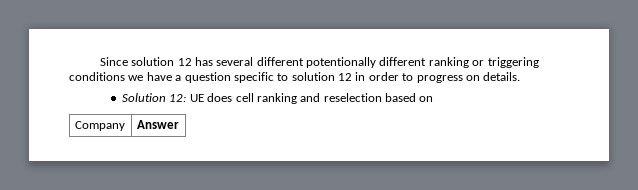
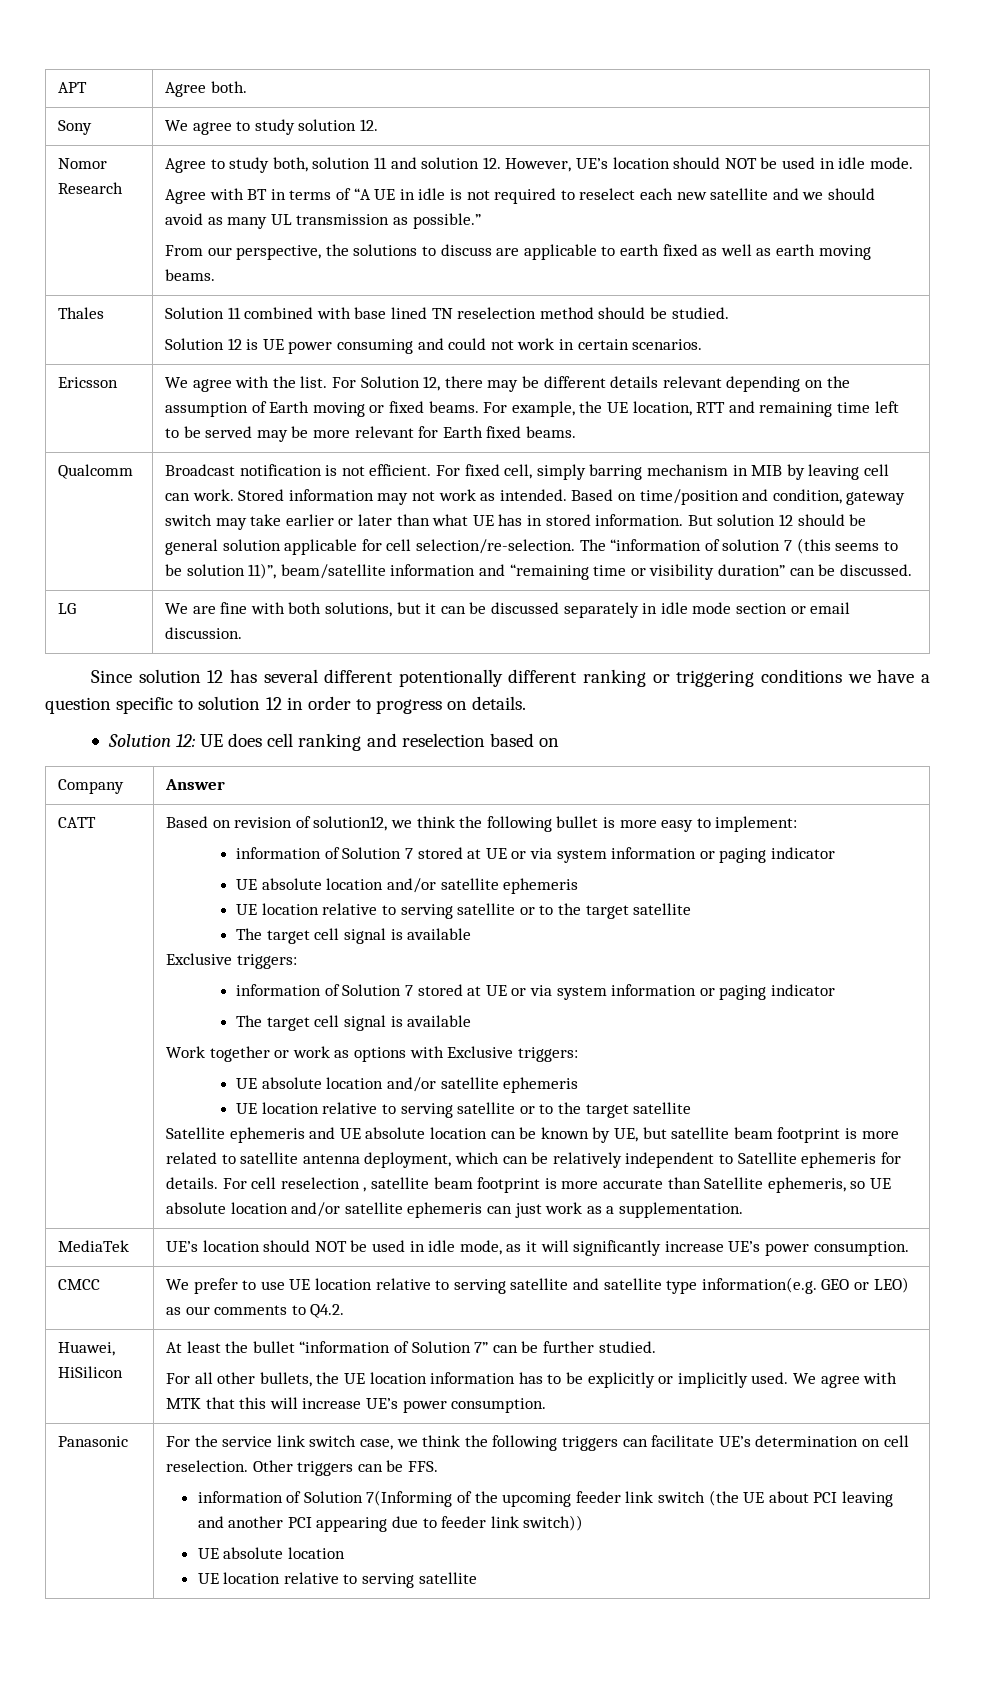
(99, 61) none -> [58,82,88,93] [165,81,247,97] [58,120,93,135] [165,119,379,135] [58,158,108,169] [58,182,124,194] [165,157,913,173] [165,188,875,204] [165,213,481,229] [165,244,871,260] [165,269,216,281] [58,307,105,319] [165,307,729,319] [165,338,703,354] [58,377,119,388] [165,376,850,392] [165,401,899,417] [165,426,576,442] [58,464,134,479] [165,464,889,480] [165,489,906,505] [165,514,867,530] [165,538,898,555] [165,563,912,580] [58,603,77,614] [165,602,851,618] [165,627,243,639] APT | Agree both. // Sony | We agree to study solution 12. // Nomor Research | Agree to study both, solution 11 and solution 12. However, UE’s location should NOT be used in idle mode. // Agree with BT in terms of “A UE in idle is not required to reselect each new satellite and we should avoid as many UL transmission as possible.” // From our perspective, the solutions to discuss are applicable to earth fixed as well as earth moving beams. // Thales | Solution 11 combined with base lined TN reselection method should be studied. // Solution 12 is UE power consuming and could not work in certain scenarios. // Ericsson | We agree with the list. For Solution 12, there may be different details relevant depending on the assumption of Earth moving or fixed beams. For example, the UE location, RTT and remaining time left to be served may be more relevant for Earth fixed beams. // Qualcomm | Broadcast notification is not efficient. For fixed cell, simply barring mechanism in MIB by leaving cell can work. Stored information may not work as intended. Based on time/position and condition, gateway switch may take earlier or later than what UE has in stored information. But solution 12 should be general solution applicable for cell selection/re-selection. The “information of solution 7 (this seems to be solution 11)”, beam/satellite information and “remaining time or visibility duration” can be discussed. // LG | We are fine with both solutions, but it can be discussed separately in idle mode section or email discussion. //
(179, 124) none -> [58,817,97,828] [166,816,798,832] [236,847,835,863] [236,878,579,894] [236,903,692,919] [236,928,472,944] [166,953,297,969] [236,984,835,1000] [236,1015,472,1031] [166,1046,578,1062] [236,1077,579,1093] [236,1102,692,1118] [166,1127,899,1143] [166,1152,901,1168] [166,1177,891,1193] [166,1202,743,1218] [58,1240,130,1252] [166,1240,909,1256] [58,1279,101,1290] [166,1277,909,1294] [166,1304,345,1318] [58,1342,116,1356] [58,1366,124,1378] [166,1341,656,1353] [166,1372,898,1388] [166,1397,547,1413] [58,1436,129,1447] [166,1435,909,1451] [166,1460,439,1476] [197,1490,893,1507] [197,1515,584,1532] [197,1547,345,1559] [197,1572,477,1588] // CATT | Based on revision of solution12, we think the following bullet is more easy to implement: // information of Solution 7 stored at UE or via system information or paging indicator // UE absolute location and/or satellite ephemeris // UE location relative to serving satellite or to the target satellite // The target cell signal is available // Exclusive triggers: // information of Solution 7 stored at UE or via system information or paging indicator // The target cell signal is available // Work together or work as options with Exclusive triggers: // UE absolute location and/or satellite ephemeris // UE location relative to serving satellite or to the target satellite // Satellite ephemeris and UE absolute location can be known by UE, but satellite beam footprint is more related to satellite antenna deployment, which can be relatively independent to Satellite ephemeris for details. For cell reselection , satellite beam footprint is more accurate than Satellite ephemeris, so UE absolute location and/or satellite ephemeris can just work as a supplementation. // MediaTek | UE’s location should NOT be used in idle mode, as it will significantly increase UE’s power consumption. // CMCC | We prefer to use UE location relative to serving satellite and satellite type information(e.g. GEO or LEO) as our comments to Q4.2. // Huawei, HiSilicon | At least the bullet “information of Solution 7” can be further studied. // For all other bullets, the UE location information has to be explicitly or implicitly used. We agree with MTK that this will increase UE’s power consumption. // Panasonic | For the service link switch case, we think the following triggers can facilitate UE’s determination on cell reselection. Other triggers can be FFS. // information of Solution 7(Informing of the upcoming feeder link switch (the UE about PCI leaving and another PCI appearing due to feeder link switch)) // UE absolute location // UE location relative to serving satellite

